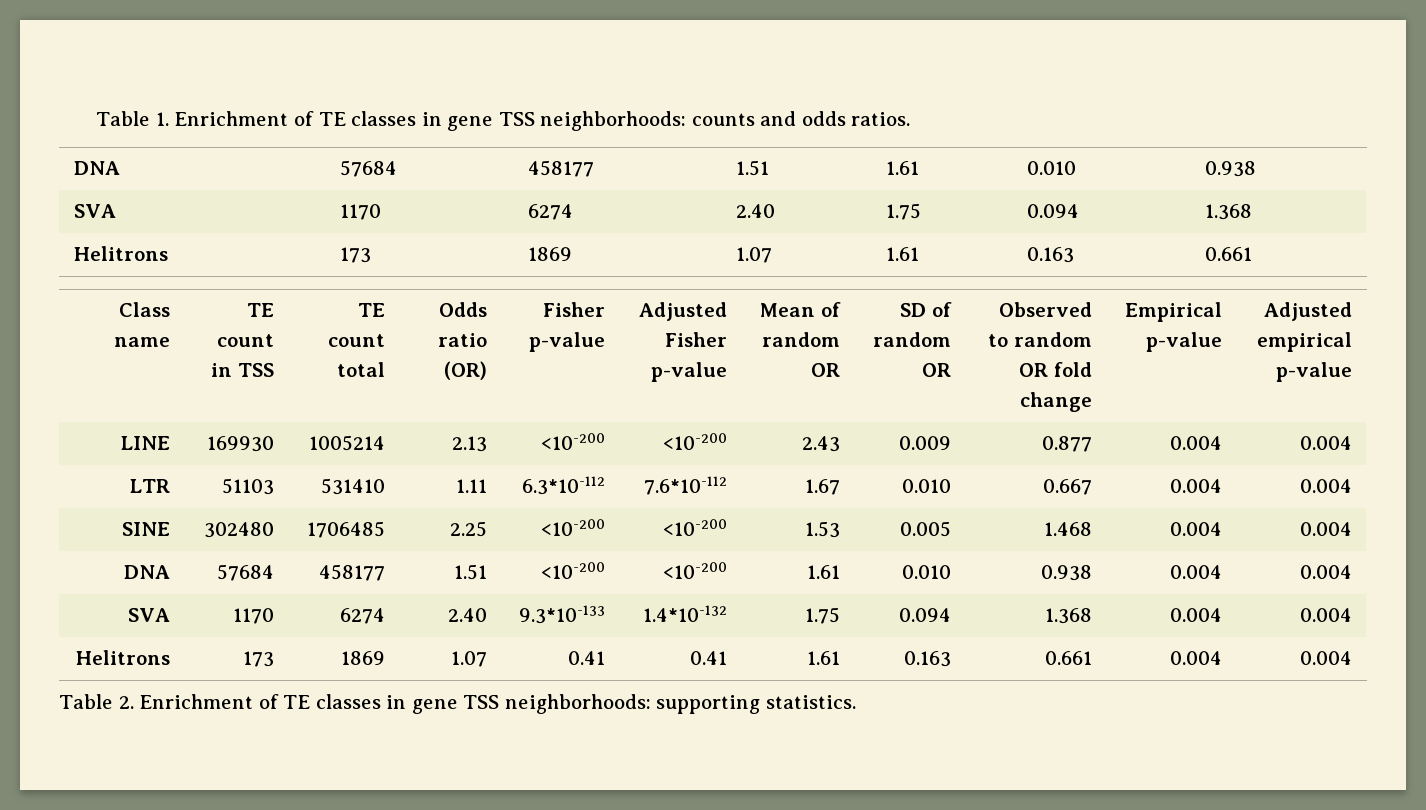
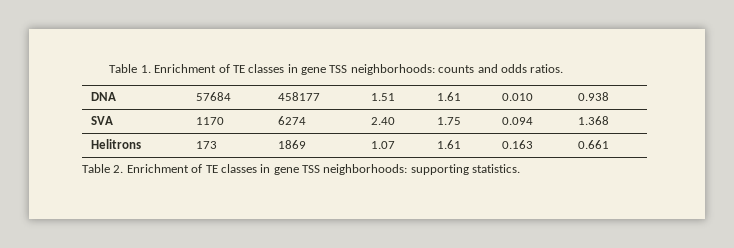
[118,302,170,317] [113,337,170,347] [246,303,274,317] [216,334,274,347] [211,363,274,377] [357,303,385,317] [327,334,385,347] [336,362,385,377] [438,302,487,317] [437,333,487,347] [443,361,487,380] [542,302,605,317] [528,332,605,352] [638,302,727,321] [664,332,727,347] [650,362,727,382] [760,302,841,317] [761,332,840,347] [810,363,840,377] [900,302,952,317] [872,332,951,347] [921,363,951,377] [998,302,1092,317] [988,332,1092,347] [1019,362,1092,377] [1019,392,1092,412] [1124,302,1222,322] [1145,332,1222,352] [1263,302,1352,321] [1256,332,1352,352] [1275,362,1352,382] [120,436,170,450] [206,436,274,452] [308,435,385,451] [451,436,487,452] [540,433,605,450] [662,433,727,450] [801,436,840,452] [898,436,951,450] [1041,436,1092,452] [1169,436,1222,450] [1299,436,1352,450] [129,479,170,493] [221,478,274,495] [320,478,385,495] [455,479,487,493] [521,476,605,495] [643,476,727,495] [804,479,840,495] [901,479,951,493] [1042,479,1092,495] [1169,479,1222,493] [1299,479,1352,493] [121,522,170,536] [203,522,274,538] [306,521,385,538] [449,521,487,537] [540,519,605,536] [662,519,727,536] [804,521,840,538] [899,521,951,537] [1043,522,1092,536] [1169,522,1222,536] [1299,522,1352,536] [123,565,170,579] [216,564,274,581] [318,564,385,581] [453,564,487,580] [540,562,605,579] [662,562,727,579] [806,565,840,579] [901,565,951,579] [1040,565,1092,581] [1169,565,1222,579] [1299,565,1352,579] [127,608,170,622] [232,608,274,624] [339,608,385,624] [447,608,487,622] [518,605,605,624] [642,605,727,622] [804,607,840,624] [898,608,951,622] [1044,608,1092,624] [1169,608,1222,622] [1299,608,1352,622] [75,650,170,665] [242,651,274,667] [340,651,385,665] [450,651,487,667] [567,651,605,665] [689,651,727,665] [806,651,840,665] [903,651,951,667] [1044,651,1092,665] [1169,651,1222,665] [1299,651,1352,665] // Class name | TE count in TSS | TE count total | Odds ratio (OR) | Fisher p-value | Adjusted Fisher p-value | Mean of random OR | SD of random OR | Observed to random OR fold change | Empirical p-value | Adjusted empirical p-value // LINE | 169930 | 1005214 | 2.13 | <10-200 | <10-200 | 2.43 | 0.009 | 0.877 | 0.004 | 0.004 // LTR | 51103 | 531410 | 1.11 | 6.3*10-112 | 7.6*10-112 | 1.67 | 0.010 | 0.667 | 0.004 | 0.004 // SINE | 302480 | 1706485 | 2.25 | <10-200 | <10-200 | 1.53 | 0.005 | 1.468 | 0.004 | 0.004 // DNA | 57684 | 458177 | 1.51 | <10-200 | <10-200 | 1.61 | 0.010 | 0.938 | 0.004 | 0.004 // SVA | 1170 | 6274 | 2.40 | 9.3*10-133 | 1.4*10-132 | 1.75 | 0.094 | 1.368 | 0.004 | 0.004 // Helitrons | 173 | 1869 | 1.07 | 0.41 | 0.41 | 1.61 | 0.163 | 0.661 | 0.004 | 0.004 -> (609, 144) none

